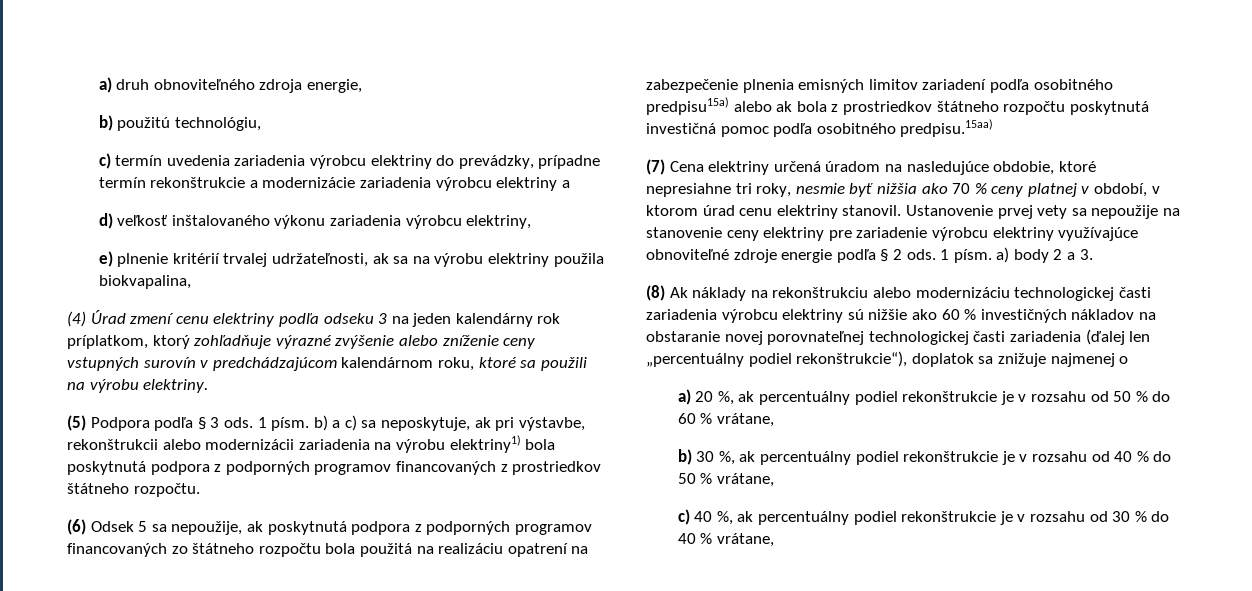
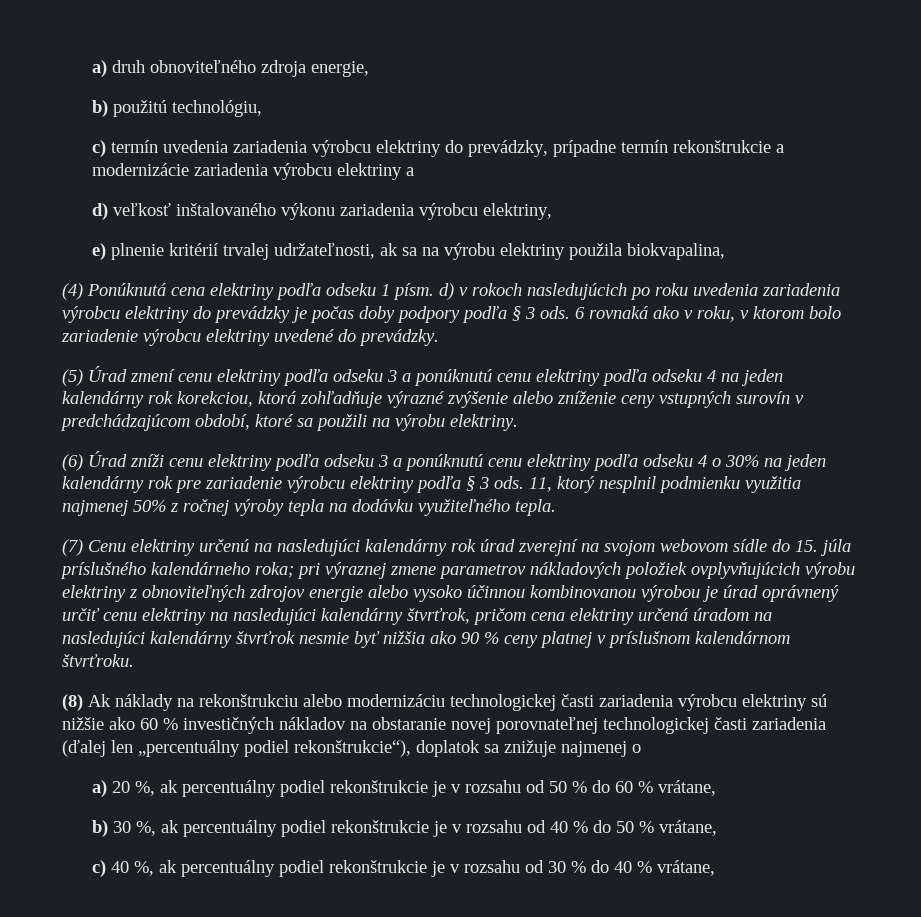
(86, 319) none -> [87,283,840,300] [62,306,841,323] [61,329,439,346] [62,369,83,386] Ponúknutá cena elektriny podľa odseku 1 písm. d) v rokoch nasledujúcich po roku uvedenia zariadenia výrobcu elektriny do prevádzky je počas doby podpory podľa § 3 ods. 6 rovnaká ako v roku, v ktorom bolo zariadenie výrobcu elektriny uvedené do prevádzky. // (5)
[391,313,561,327] [67,335,190,349] na jeden kalendárny rok príplatkom, ktorý -> [402,369,783,386] [62,391,296,408] a ponúknutú cenu elektriny podľa odseku 4 na jeden kalendárny rok korekciou, ktorá
[341,357,474,371] kalendárnom roku, -> [195,414,250,430] období,
[67,415,585,431] [67,435,556,453] [67,461,602,475] [67,483,200,497] [67,519,592,535] [67,543,589,557] [646,79,1113,93] [646,97,1149,115] [646,119,994,137] [646,159,1096,175] [646,183,792,197] (5) Podpora podľa § 3 ods. 1 písm. b) a c) sa neposkytuje, ak pri výstavbe, rekonštrukcii alebo modernizácii zariadenia na výrobu elektriny1) bola poskytnutá podpora z podporných programov financovaných z prostriedkov štátneho rozpočtu. // (6) Odsek 5 sa nepoužije, ak poskytnutá podpora z podporných programov financovaných zo štátneho rozpočtu bola použitá na realizáciu opatrení na zabezpečenie plnenia emisných limitov zariadení podľa osobitného predpisu15a) alebo ak bola z prostriedkov štátneho rozpočtu poskytnutá investičná pomoc podľa osobitného predpisu.15aa) // (7) Cena elektriny určená úradom na nasledujúce obdobie, ktoré nepresiahne tri roky, -> [62,451,826,471] [62,476,801,493] [62,499,556,516] [62,539,851,556] [60,562,855,579] [62,585,839,602] [62,608,772,625] [62,631,295,648] (6) Úrad zníži cenu elektriny podľa odseku 3 a ponúknutú cenu elektriny podľa odseku 4 o 30% na jeden kalendárny rok pre zariadenie výrobcu elektriny podľa § 3 ods. 11, ktorý nesplnil podmienku využitia najmenej 50% z ročnej výroby tepla na dodávku využiteľného tepla. // (7) Cenu elektriny určenú na nasledujúci kalendárny rok úrad zverejní na svojom webovom sídle do 15. júla príslušného kalendárneho roka; pri výraznej zmene parametrov nákladových položiek ovplyvňujúcich výrobu elektriny z obnoviteľných zdrojov energie alebo vysoko účinnou kombinovanou výrobou je úrad oprávnený určiť cenu elektriny na nasledujúci kalendárny štvrťrok, pričom cena elektriny určená úradom na nasledujúci kalendárny štvrťrok
[952,183,971,194] 70 -> [461,632,480,644] 90
[1094,183,1160,197] [646,205,1180,219] [646,227,1139,241] [646,247,1093,263] období, v ktorom úrad cenu elektriny stanovil. Ustanovenie prvej vety sa nepoužije na stanovenie ceny elektriny pre zariadenie výrobcu elektriny využívajúce obnoviteľné zdroje energie podľa § 2 ods. 1 písm. a) body 2 a 3. -> [608,631,790,648] [62,654,134,667] príslušnom kalendárnom štvrťroku.

